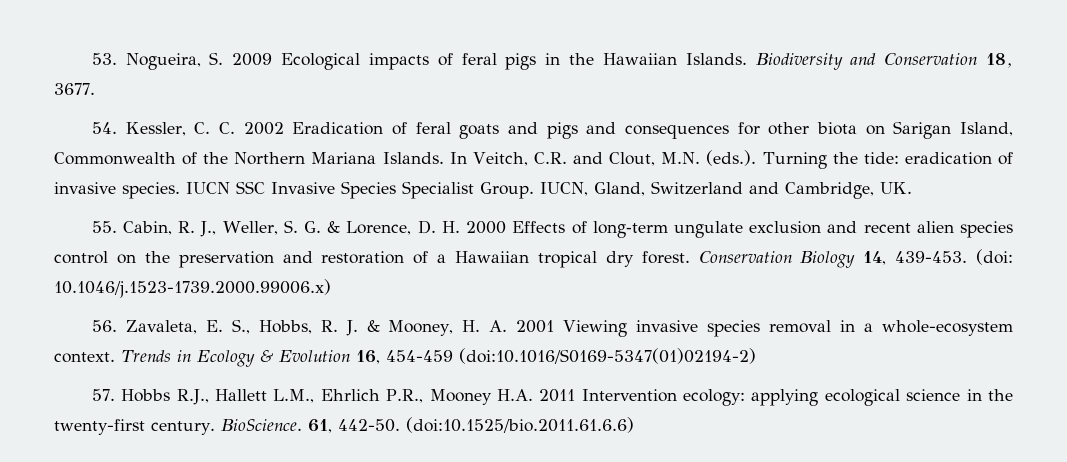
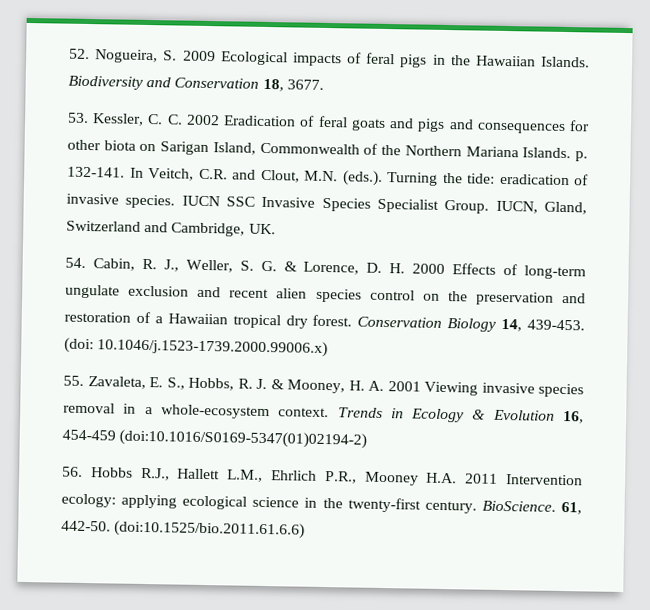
[91,53,117,65] 53. -> [69,48,90,60] 52.
[91,122,117,134] 54. -> [68,112,89,124] 53.
(444, 158) none -> [575,151,589,162] [67,166,125,178] p. 132-141.
[91,221,117,233] 55. -> [65,257,86,268] 54.
[91,320,117,332] 56. -> [63,375,84,386] 55.
[91,389,115,401] 57. -> [62,466,83,477] 56.

